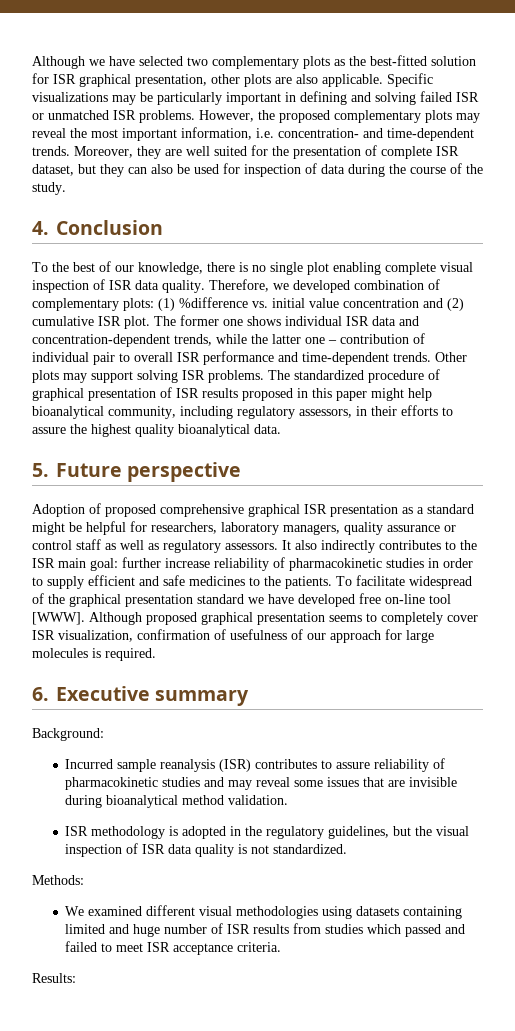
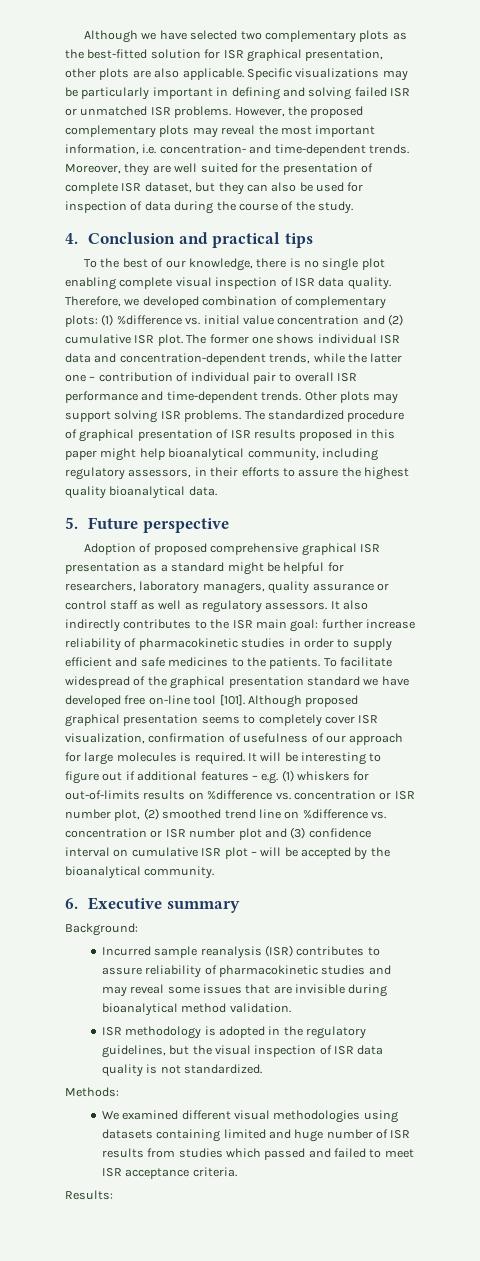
(163, 227) none -> [178,232,313,248] and practical tips
[32,612,85,625] [WWW]. -> [219,694,245,706] [101].
(156, 654) none -> [247,752,382,765] [65,770,370,784] [65,790,415,800] [65,808,386,821] [65,827,371,840] [65,847,390,860] [65,866,215,879] It will be interesting to figure out if additional features – e.g. (1) whiskers for out-of-limits results on %difference vs. concentration or ISR number plot, (2) smoothed trend line on %difference vs. concentration or ISR number plot and (3) confidence interval on cumulative ISR plot – will be accepted by the bioanalytical community.

